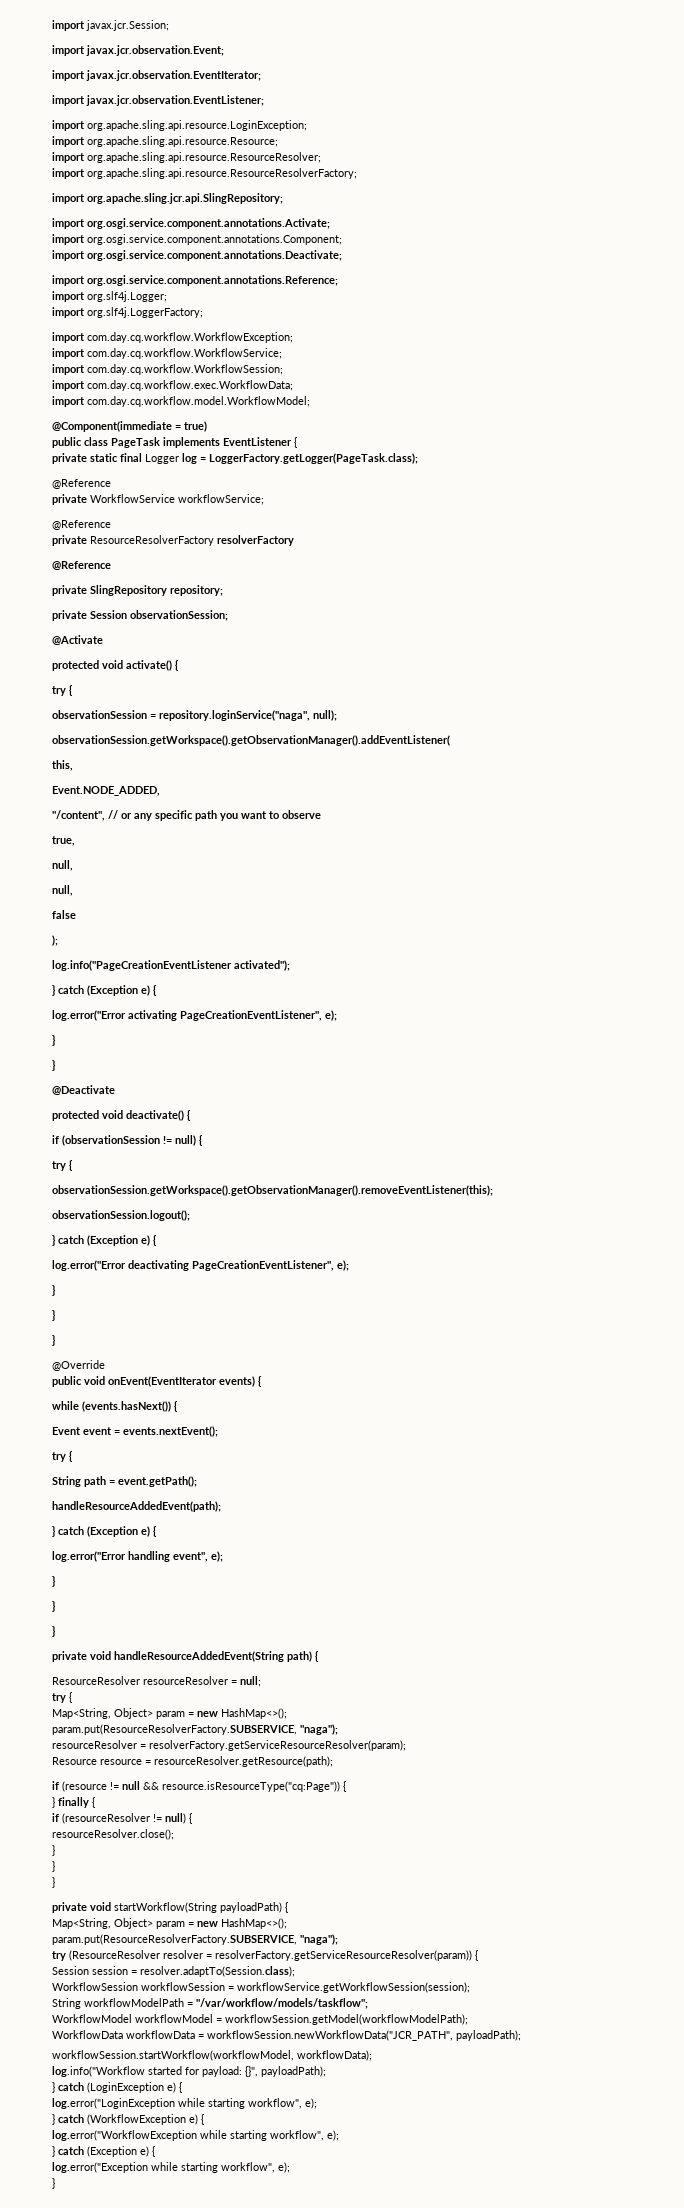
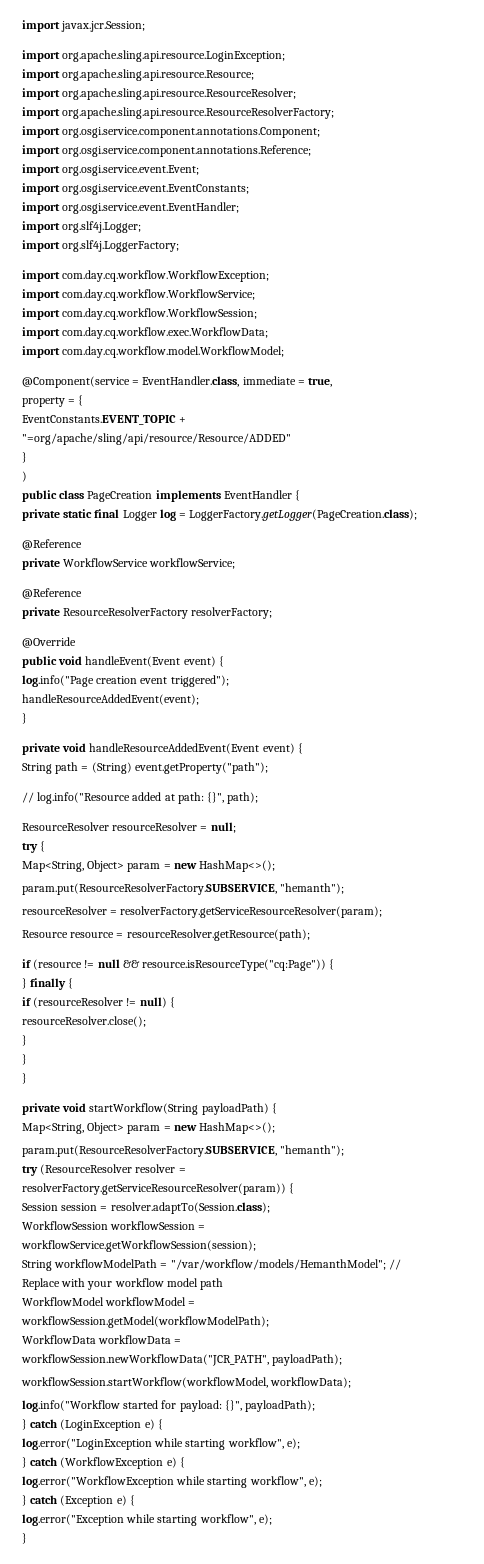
[52,45,224,56] [52,70,261,81] [52,95,264,106] // import javax.jcr.observation.Event; // import javax.jcr.observation.EventIterator; // import javax.jcr.observation.EventListener; -> (146, 26) none
[52,193,283,204] [52,218,330,229] // import org.apache.sling.jcr.api.SlingRepository; // import org.osgi.service.component.annotations.Activate; -> (335, 113) none
[87,250,342,261] [52,275,338,286] org.osgi.service.component.annotations.Deactivate; // import org.osgi.service.component.annotations.Reference; -> [62,145,312,157] [22,164,200,176] [22,183,250,195] [22,202,240,214] org.osgi.service.component.annotations.Reference; // import org.osgi.service.event.Event; // import org.osgi.service.event.EventConstants; // import org.osgi.service.event.EventHandler;
[52,421,207,432] @Component(immediate = true) -> [22,376,333,388] [22,395,84,407] [22,415,187,425] [22,433,291,445] [22,452,27,463] [22,471,27,482] @Component(service = EventHandler.class, immediate = true, // property = { // EventConstants.EVENT_TOPIC + "=org/apache/sling/api/resource/Resource/ADDED" // } // )
[111,437,292,448] PageTask implements EventListener -> [87,490,292,502] PageCreation implements EventHandler
[209,453,418,464] LoggerFactory.getLogger(PageTask.class); -> [189,509,418,521] LoggerFactory.getLogger(PageCreation.class);
[217,535,294,546] [52,561,111,570] [52,585,223,596] [52,610,228,621] [52,635,103,645] [52,660,179,671] [52,685,73,696] [52,710,337,721] [52,735,450,746] [52,760,73,771] [52,786,160,796] [52,810,321,821] [52,836,75,846] [52,860,73,871] [52,885,73,896] [52,910,76,919] [52,935,58,946] [52,960,290,971] [52,985,157,996] [52,1010,337,1021] [52,1035,56,1046] [52,1060,56,1071] [52,1085,115,1095] [52,1110,191,1121] [52,1135,203,1146] [52,1160,73,1171] [52,1185,493,1196] [52,1210,190,1221] [52,1235,157,1246] [52,1260,349,1271] [52,1285,56,1296] [52,1310,56,1321] [52,1335,56,1346] resolverFactory // @Reference // private SlingRepository repository; // private Session observationSession; // @Activate // protected void activate() { // try { // observationSession = repository.loginService("naga", null); // observationSession.getWorkspace().getObservationManager().addEventListener( // this, // Event.NODE_ADDED, // "/content", // or any specific path you want to observe // true, // null, // null, // false // ); // log.info("PageCreationEventListener activated"); // } catch (Exception e) { // log.error("Error activating PageCreationEventListener", e); // } // } // @Deactivate // protected void deactivate() { // if (observationSession != null) { // try { // observationSession.getWorkspace().getObservationManager().removeEventListener(this); // observationSession.logout(); // } catch (Exception e) { // log.error("Error deactivating PageCreationEventListener", e); // } // } // } -> [191,607,273,619] resolverFactory;
[108,1376,262,1387] [52,1401,178,1412] [52,1426,218,1437] [52,1451,73,1462] [52,1476,197,1487] [52,1501,221,1512] [52,1526,157,1537] [52,1551,223,1562] [52,1576,56,1587] [52,1601,56,1612] [52,1626,56,1637] [52,1651,319,1662] onEvent(EventIterator events) { // while (events.hasNext()) { // Event event = events.nextEvent(); // try { // String path = event.getPath(); // handleResourceAddedEvent(path); // } catch (Exception e) { // log.error("Error handling event", e); // } // } // } // private void handleResourceAddedEvent(String path) { -> [85,656,224,667] [22,675,229,687] [22,694,199,705] [22,713,27,724] [22,743,303,755] [22,762,268,774] [22,792,259,804] handleEvent(Event event) { // log.info("Page creation event triggered"); // handleResourceAddedEvent(event); // } // private void handleResourceAddedEvent(Event event) { // String path = (String) event.getProperty("path"); // // log.info("Resource added at path: {}", path);
[300,1724,338,1735] "naga"); -> [280,883,345,894] "hemanth");
[300,1934,338,1945] "naga"); -> [280,1145,345,1156] "hemanth");
[196,1998,368,2009] "/var/workflow/models/taskflow"; -> [170,1259,401,1270] [22,1278,224,1290] "/var/workflow/models/HemanthModel"; // Replace with your workflow model path

